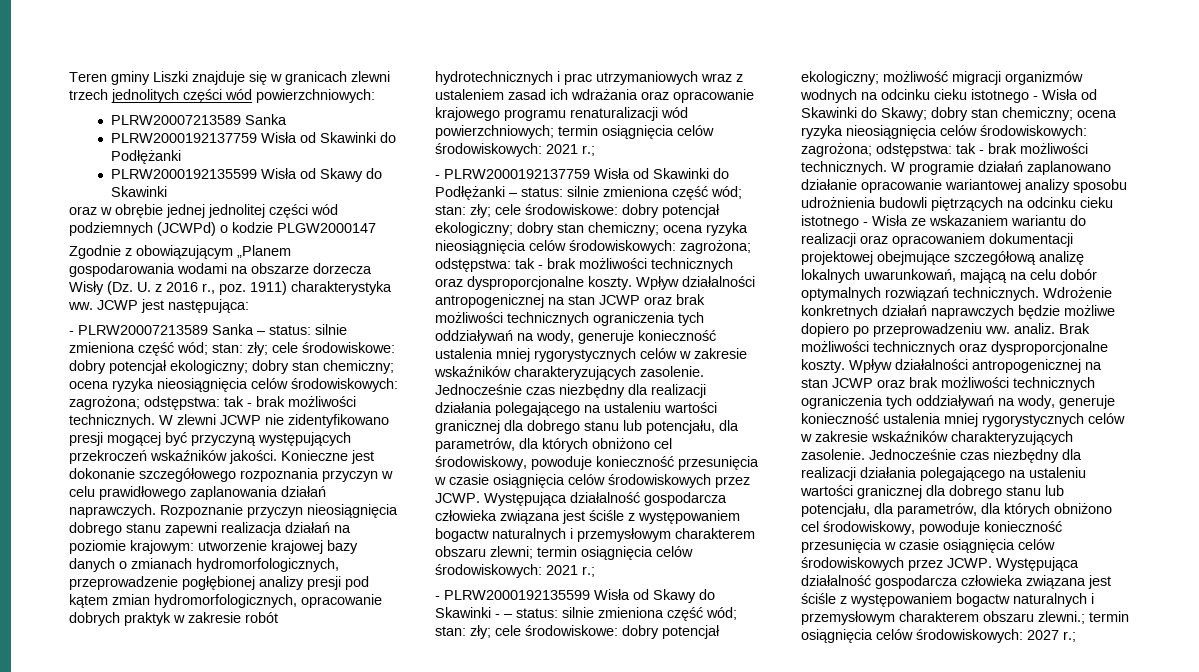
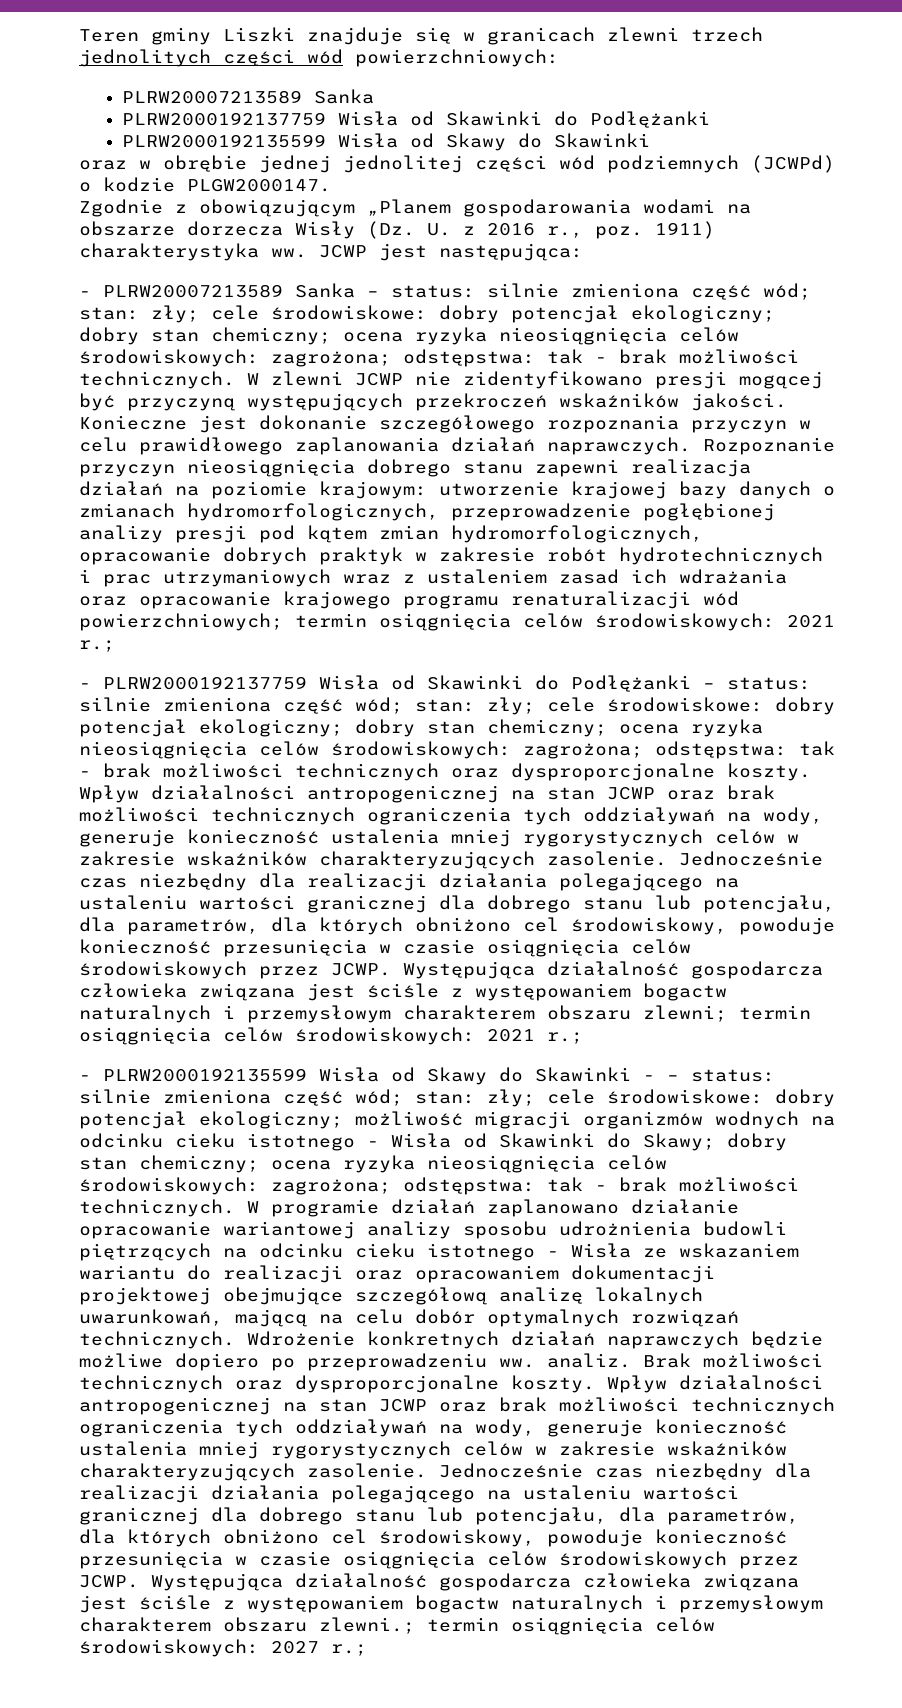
[277,223,376,233] PLGW2000147 -> [187,179,331,192] PLGW2000147.

